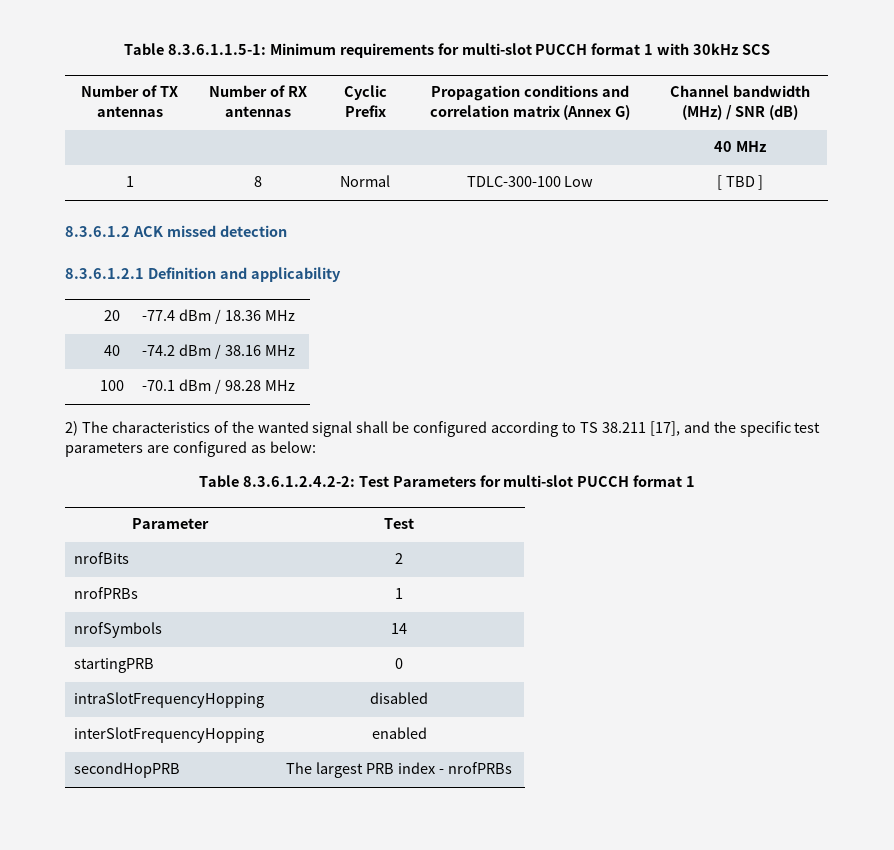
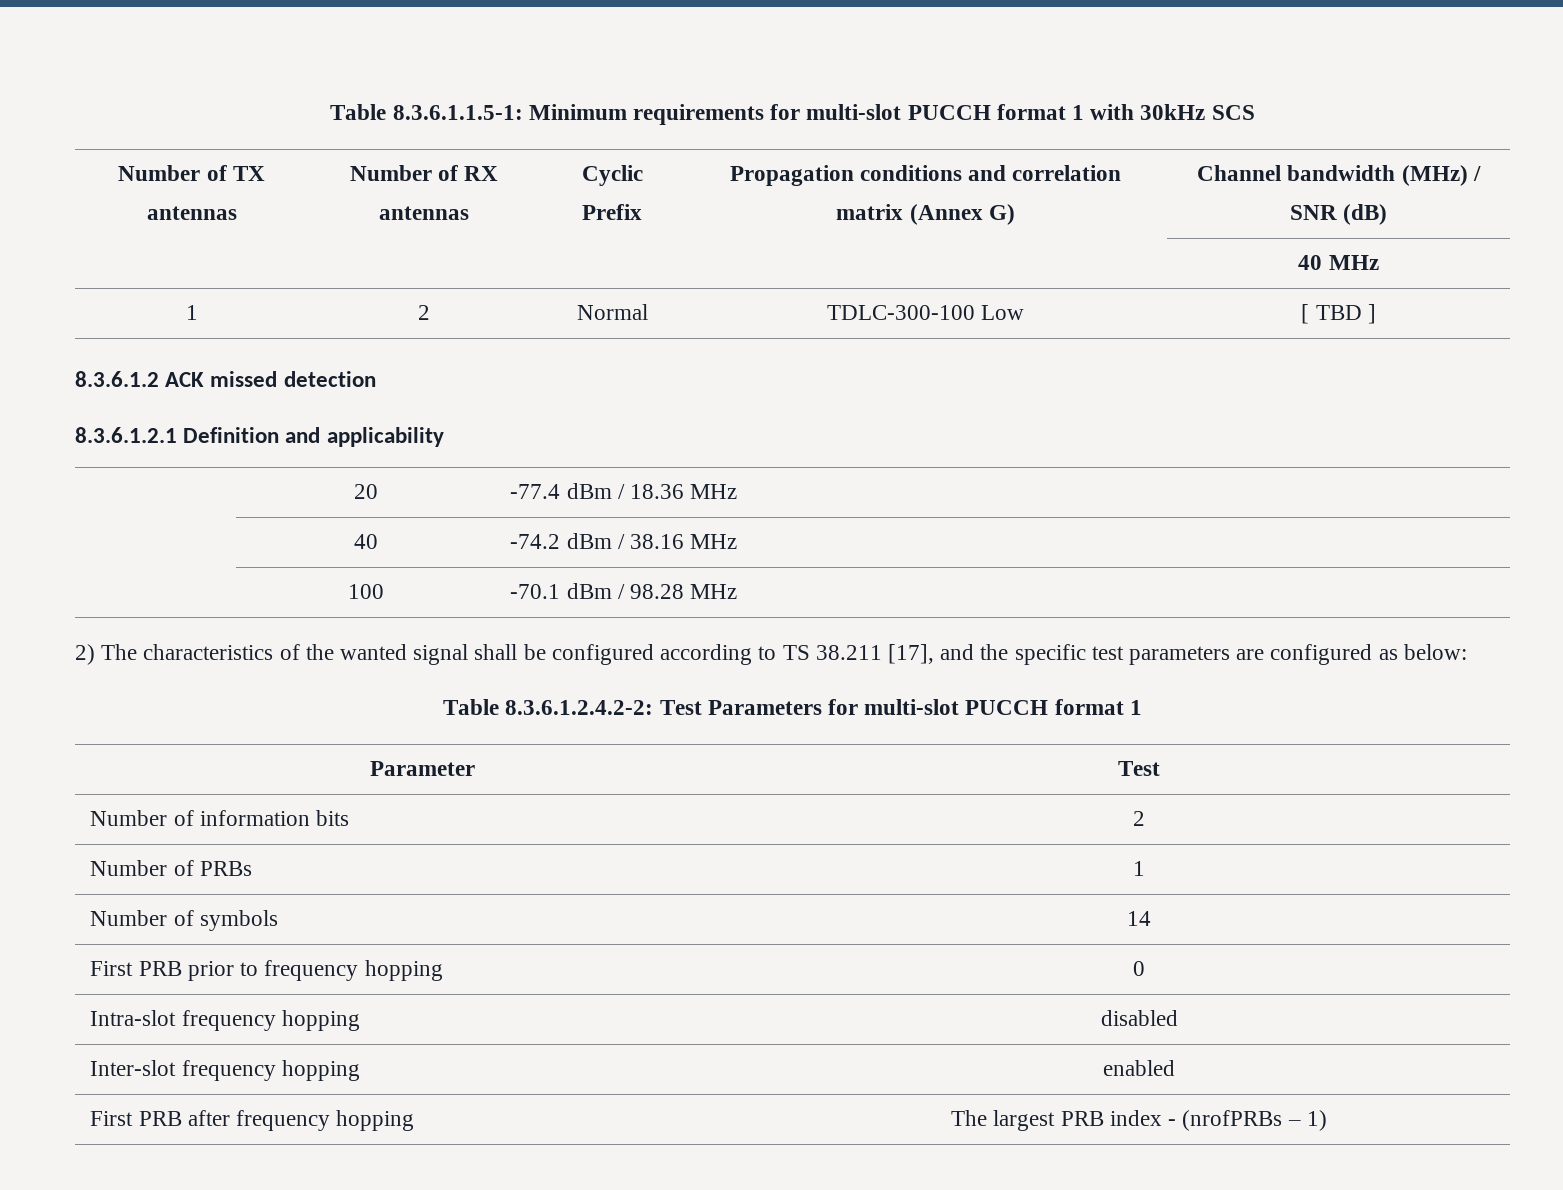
[254,176,262,187] 8 -> [418,305,430,320] 2
[73,552,129,564] [395,553,403,564] [73,587,138,599] [395,588,403,599] [73,622,162,638] [391,623,407,634] [73,658,154,673] [395,658,403,669] [73,692,264,708] [370,692,428,704] [73,727,264,743] [371,727,427,739] [73,762,180,778] nrofBits | 2 // nrofPRBs | 1 // nrofSymbols | 14 // startingPRB | 0 // intraSlotFrequencyHopping | disabled // interSlotFrequencyHopping | enabled // secondHopPRB -> [90,810,350,826] [1133,811,1145,826] [90,860,252,876] [1133,861,1145,876] [90,910,278,931] [1127,911,1151,926] [90,960,443,981] [1133,961,1145,976] [90,1010,360,1031] [1100,1010,1178,1026] [90,1060,360,1081] [1103,1060,1175,1076] [90,1110,415,1131] Number of information bits | 2 // Number of PRBs | 1 // Number of symbols | 14 // First PRB prior to frequency hopping | 0 // Intra-slot frequency hopping | disabled // Inter-slot frequency hopping | enabled // First PRB after frequency hopping
[447,762,512,774] nrofPRBs -> [1182,1110,1327,1131] (nrofPRBs – 1)

